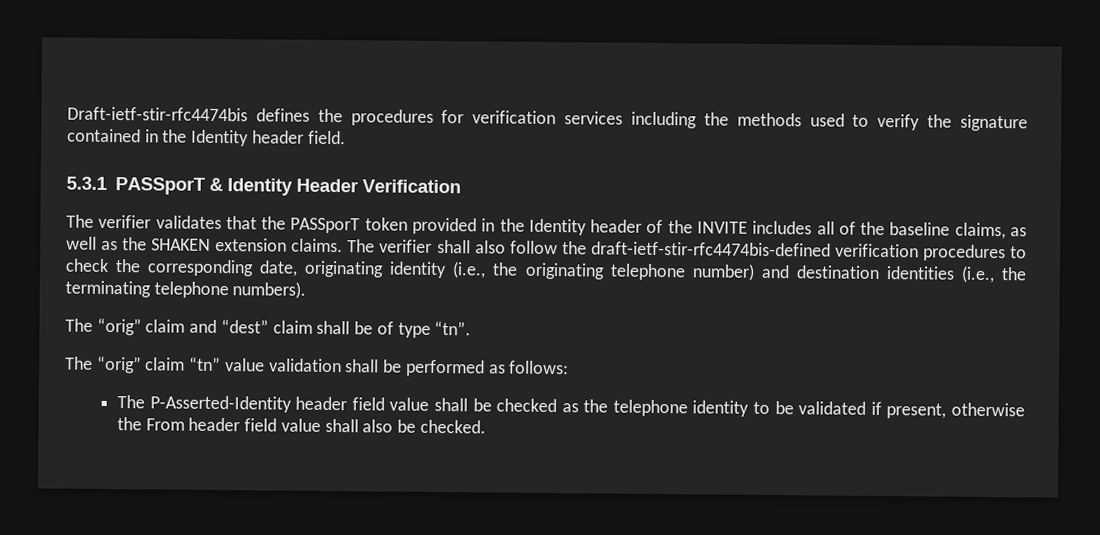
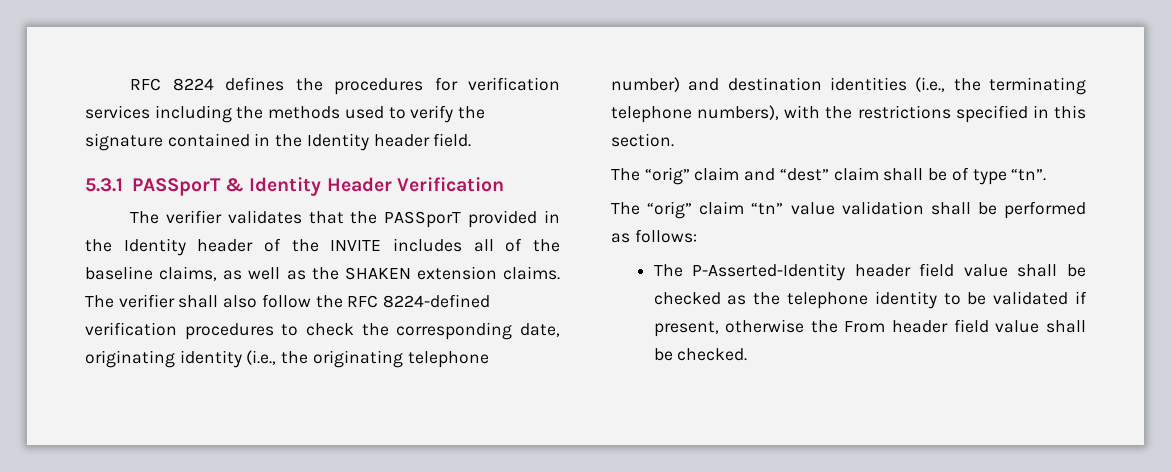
[67,106,248,122] Draft-ietf-stir-rfc4474bis -> [130,78,214,91] RFC 8224
[364,217,408,231] token -> (462, 219) none
[590,241,831,257] draft-ietf-stir-rfc4474bis-defined -> [347,294,491,308] RFC 8224-defined
[232,281,307,299] numbers). -> [697,105,1086,123] [611,133,674,147] numbers), with the restrictions specified in this section.
[362,419,394,433] also -> (1086, 326) none

